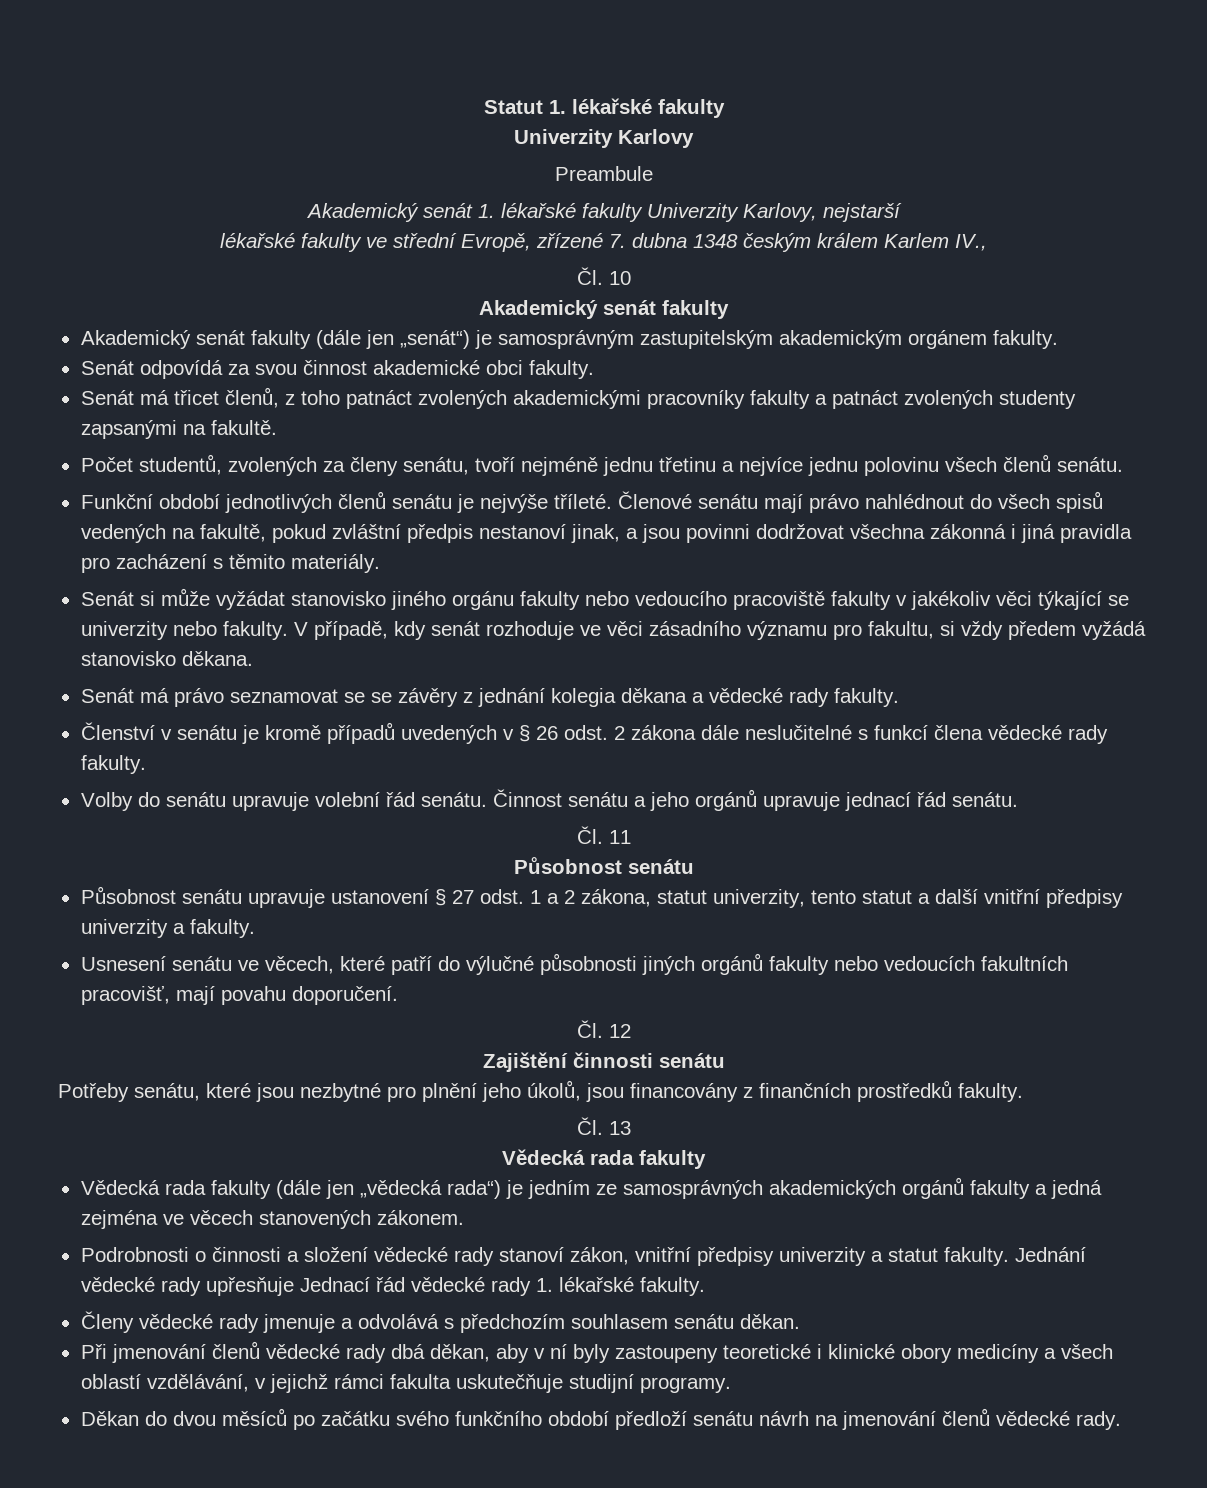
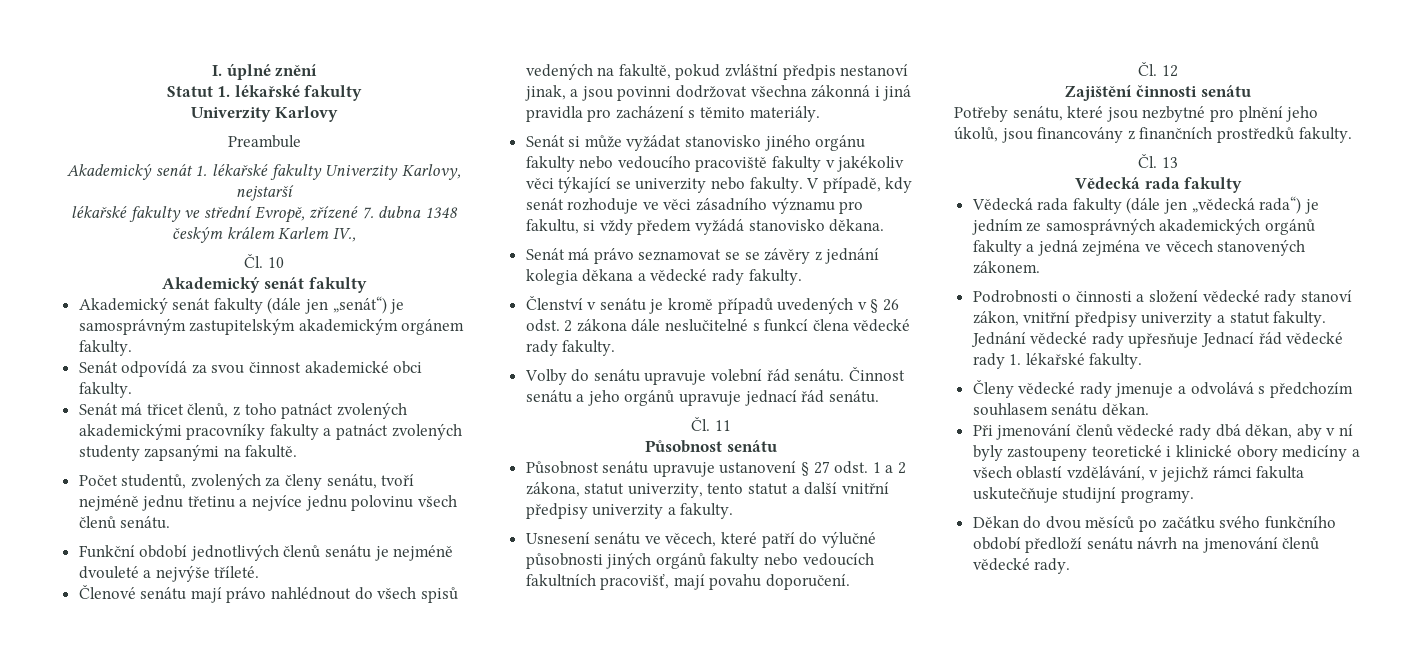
(483, 107) none -> [211,63,318,80] I. úplné znění //
(474, 503) none -> [393,545,454,561] [78,566,152,579] nejméně dvouleté a
(612, 501) none -> (260, 572) //

